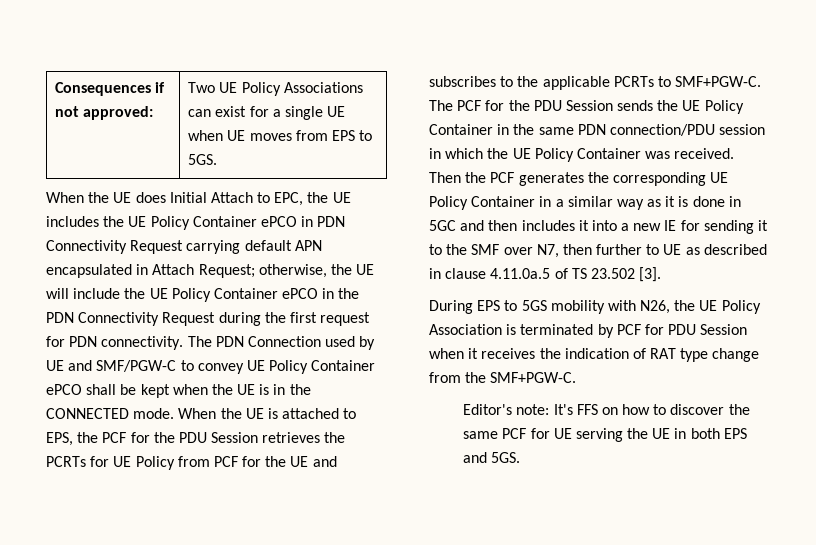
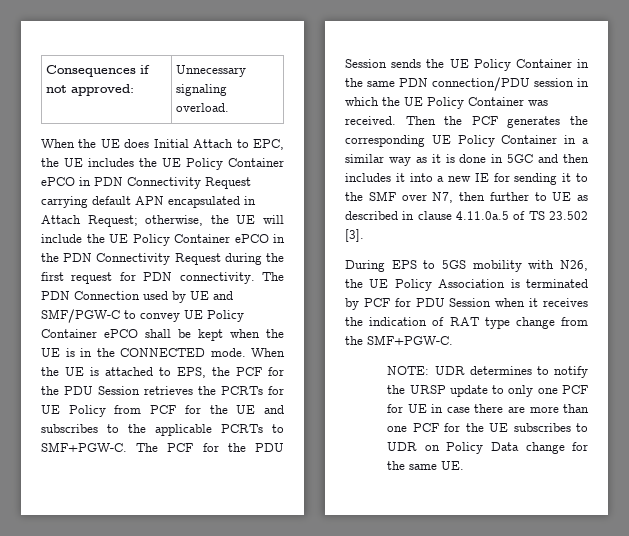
[188,82,363,96] [188,106,346,120] [188,130,373,141] [188,154,218,165] Two UE Policy Associations can exist for a single UE when UE moves from EPS to 5GS. -> [176,65,247,77] [176,84,228,96] [176,103,230,112] Unnecessary signaling overload.
[463,404,750,415] [463,428,747,442] [463,452,521,463] Editor's note: It's FFS on how to discover the same PCF for UE serving the UE in both EPS and 5GS. -> [387,366,588,378] [387,385,588,397] [387,404,589,413] [387,423,588,432] [387,442,588,454] [387,461,465,470] NOTE: UDR determines to notify the URSP update to only one PCF for UE in case there are more than one PCF for the UE subscribes to UDR on Policy Data change for the same UE.

